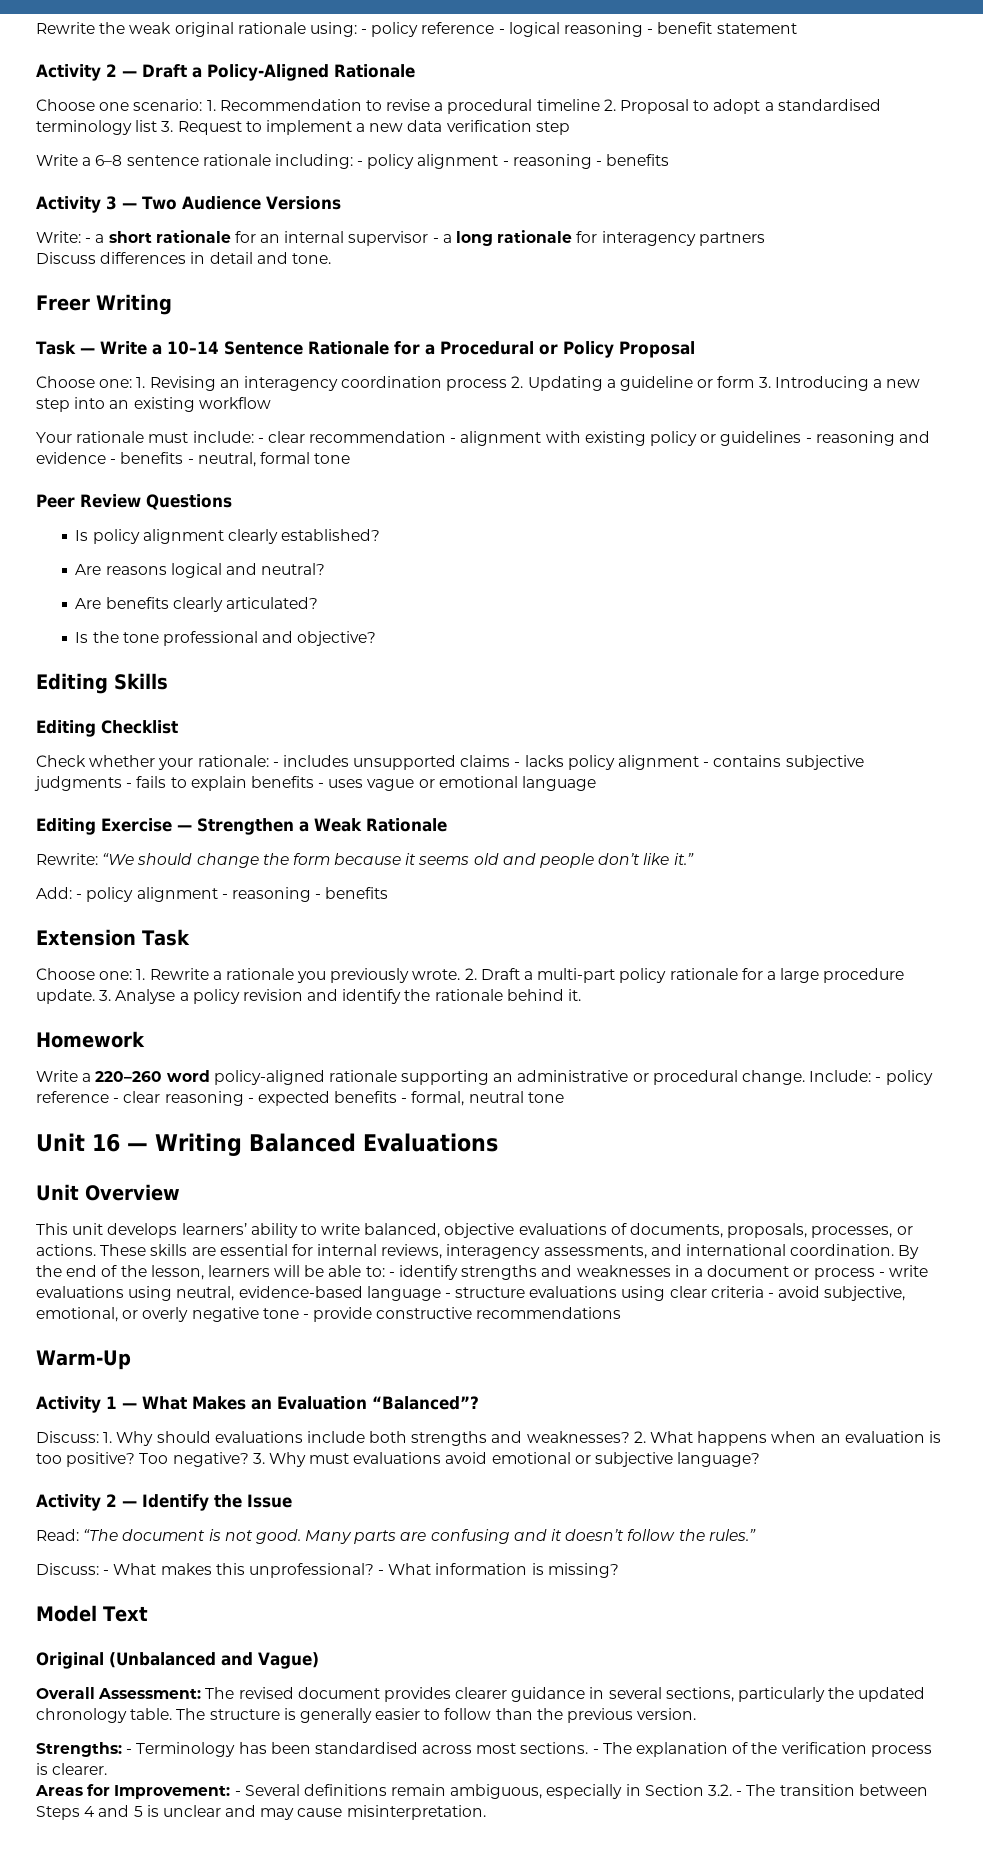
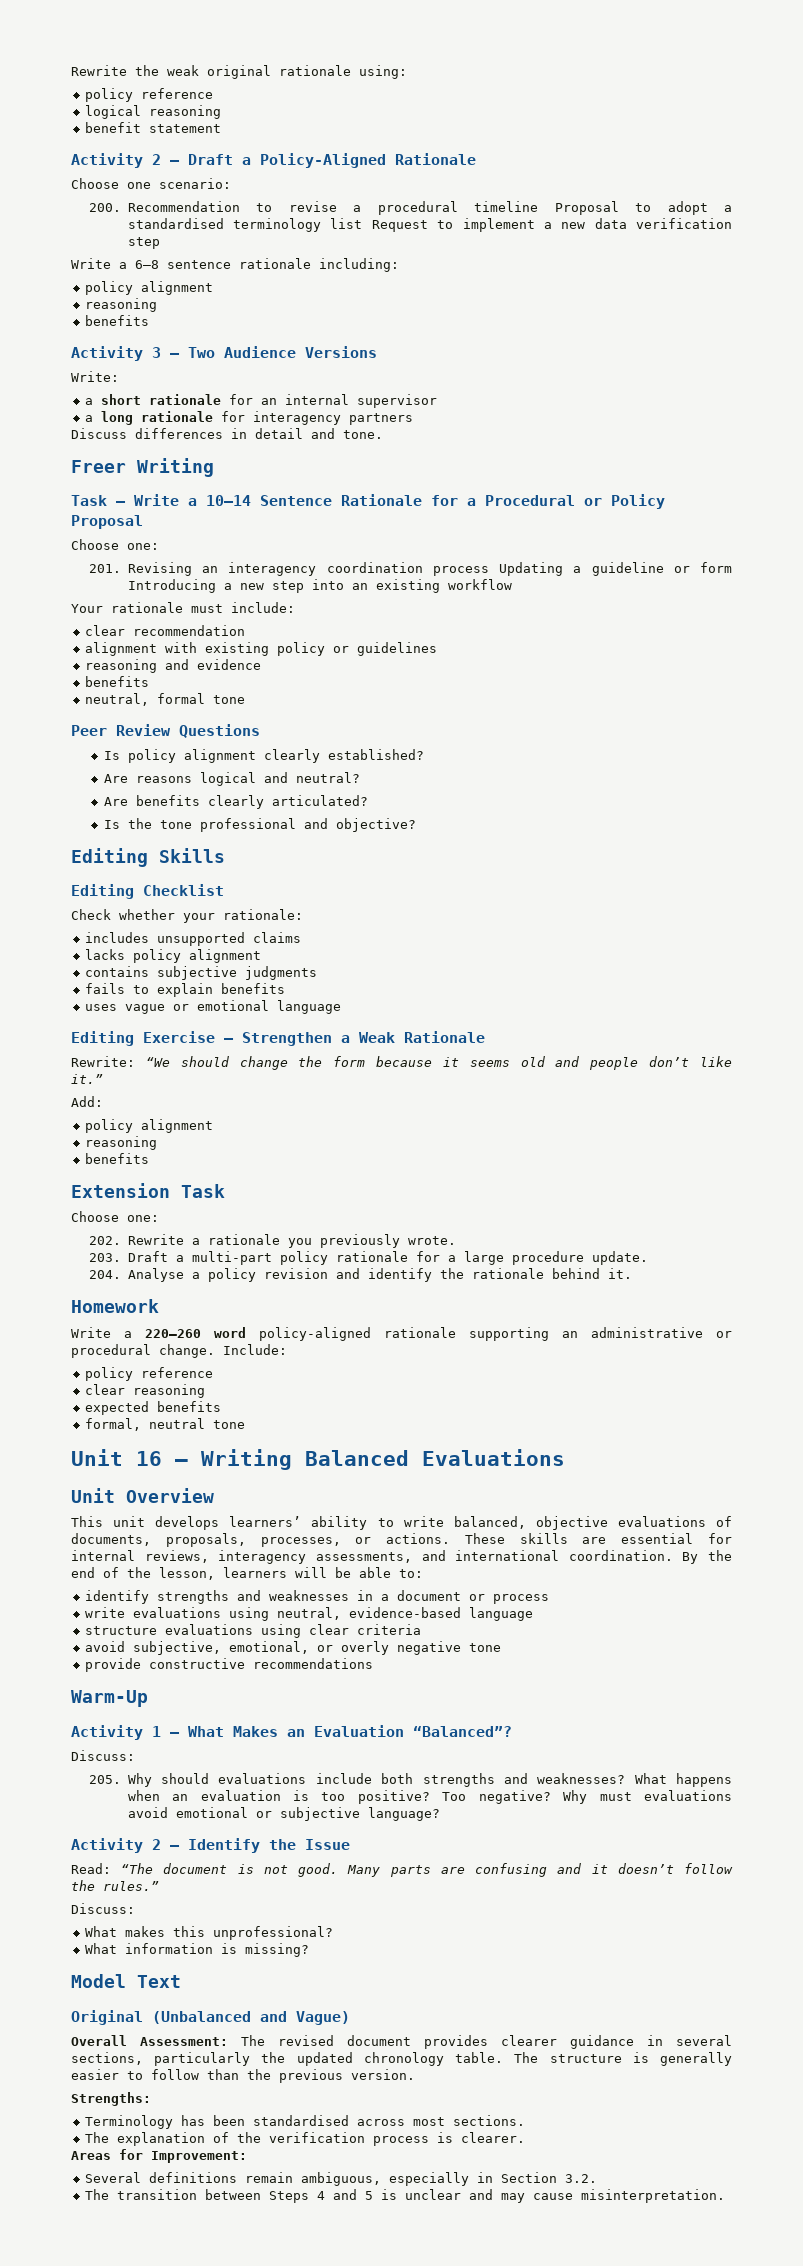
[361,22,505,37] - policy reference - -> [85,88,214,102] // policy reference //
[647,29,654,34] - -> (222, 112) //
[206,100,216,111] 1. -> [89,203,122,212] // 200.
[603,99,616,111] 2. -> (539, 206) none
[161,121,174,132] 3. -> (363, 223) none
[357,154,603,169] - policy alignment - reasoning - -> [85,281,214,295] [85,298,158,312] // policy alignment // reasoning //
[85,238,92,243] - -> (119, 376) //
[432,238,439,243] - -> (438, 401) //
[136,377,146,388] 1. -> [89,564,122,573] // 201.
[511,376,524,388] 2. -> (489, 571) none
[758,377,771,388] 3. -> (732, 567) none
[257,438,264,443] - -> (295, 607) //
[450,438,457,443] - -> (246, 630) //
[805,438,812,443] - -> (438, 649) //
[110,452,194,464] - benefits - -> [85,676,150,687] // benefits //
[272,762,279,767] - -> (303, 914) //
[514,762,521,767] - -> (302, 937) //
[703,762,710,767] - -> (262, 956) //
[126,783,133,788] - -> (318, 973) //
[318,783,325,788] - -> (286, 988) //
[76,887,322,902] - policy alignment - reasoning - -> [85,1119,214,1133] [85,1136,158,1150] // policy alignment // reasoning //
[136,969,146,980] 1. -> [89,1236,122,1245] // 202.
[464,968,477,980] 2. -> [89,1253,122,1262] // 203.
[99,990,112,1001] 3. -> [89,1270,122,1279] // 204.
[875,1070,933,1085] [36,1091,120,1103] - policy reference - -> [85,1367,214,1381] // policy reference //
[247,1098,254,1103] - -> (206, 1391) //
[401,1098,408,1103] - -> (222, 1406) //
[388,1272,395,1277] - -> (423, 1573) //
[878,1272,885,1277] - -> (550, 1599) //
[444,1293,451,1298] - -> (534, 1614) //
[768,1293,775,1298] - -> (422, 1629) //
[302,1314,309,1319] - -> (502, 1647) //
[103,1432,113,1443] 1. -> [89,1775,122,1784] // 205.
[633,1431,646,1443] 2. -> (626, 1778) none
[252,1453,265,1464] 3. -> (551, 1797) none
[103,1570,110,1575] - -> (135, 1908) //
[378,1570,385,1575] - -> (334, 1933) //
[126,1749,133,1754] - -> (151, 2099) //
[592,1749,599,1754] - -> (526, 2120) //
[234,1791,241,1796] - -> (247, 2157) //
[736,1791,743,1796] - -> (598, 2178) //

